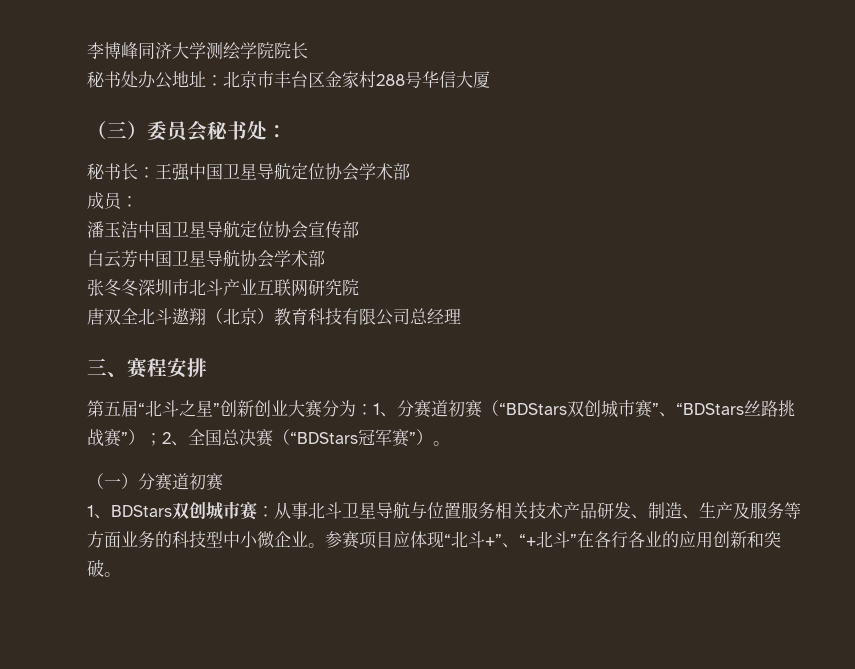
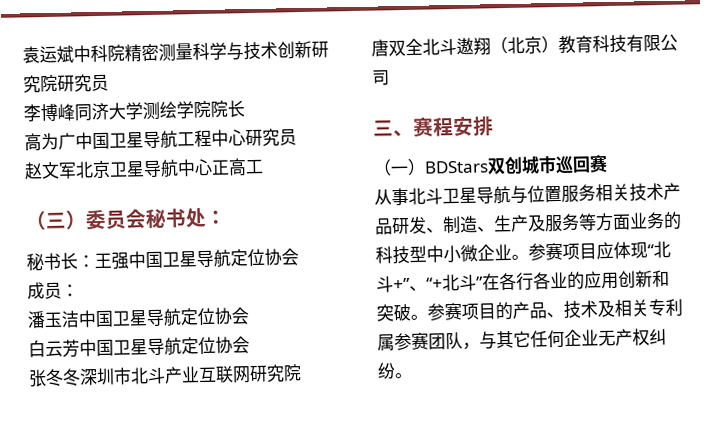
(87, 50) none -> [22,40,329,64] [23,74,109,94] 袁运斌中科院精密测量科学与技术创新研究院研究员 //
[87,71,490,89] 秘书处办公地址：北京市丰台区金家村288号华信大厦 -> [24,128,297,152] [24,158,264,180] 高为广中国卫星导航工程中心研究员 // 赵文军北京卫星导航中心正高工
[359,163,410,180] 学术部 -> (299, 257) none
[308,221,359,239] 宣传部 -> (250, 316) none
[240,250,325,268] 协会学术部 -> [181,336,250,355] 定位协会
[410,308,461,324] 总经理 -> (390, 77) none
[87,400,795,418] [87,429,450,447] [87,473,223,491] [87,505,111,519] 第五届“北斗之星”创新创业大赛分为：1、分赛道初赛（“BDStars双创城市赛”、“BDStars丝路挑战赛”）；2、全国总决赛（“BDStars冠军赛”）。 // （一）分赛道初赛 // 1、 -> [373,158,426,177] （一）
[240,501,274,521] 赛： -> [555,154,608,175] 巡回赛 //
(121, 574) none -> [427,298,683,321] [377,328,667,351] [377,362,413,380] 参赛项目的产品、技术及相关专利属参赛团队，与其它任何企业无产权纠纷。

